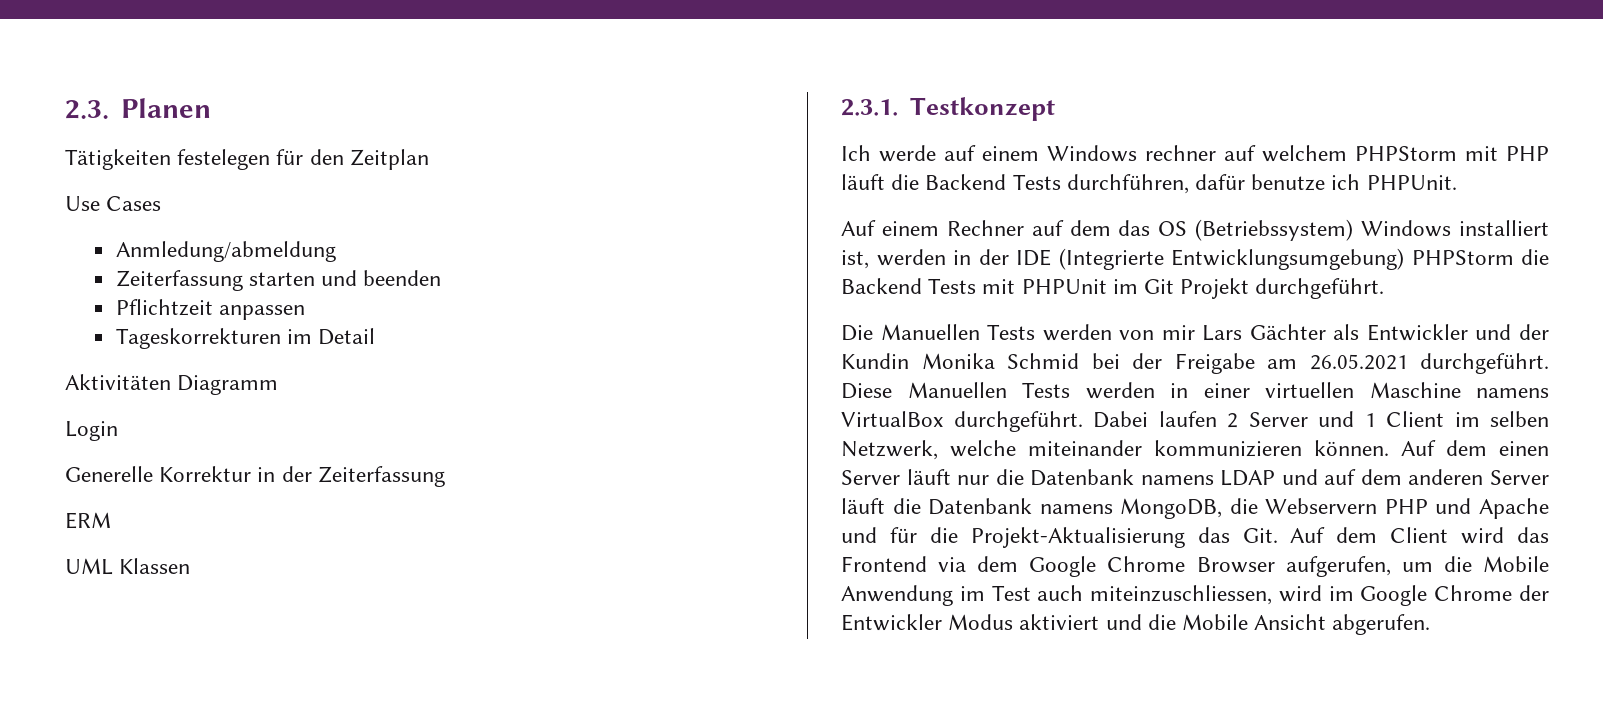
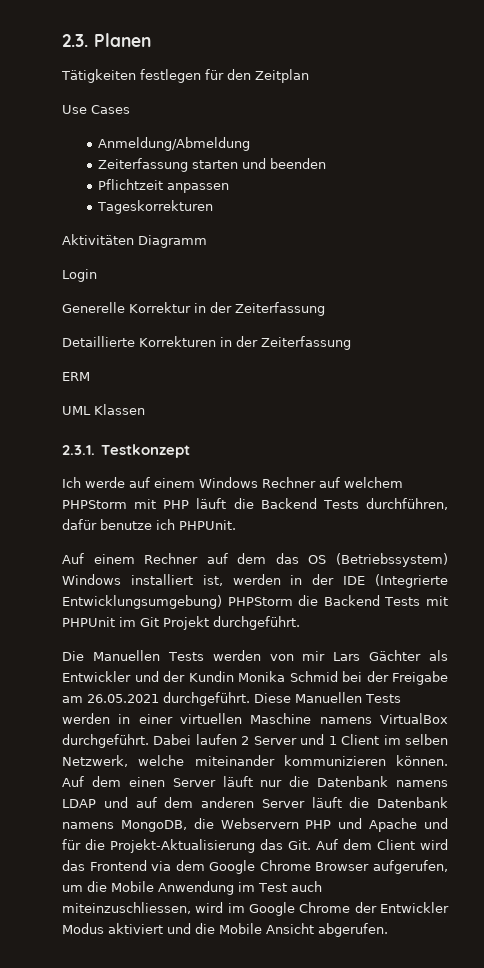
[177,149,271,170] festelegen -> [139,69,201,83] festlegen
[115,241,336,262] Anmledung/abmeldung -> [98,137,251,151] Anmeldung/Abmeldung
[286,328,376,345] im Detail -> (214, 207) none
(445, 476) none -> [62,336,351,350] // Detaillierte Korrekturen in der Zeiterfassung
[1145,145,1216,161] rechner -> [262,477,316,488] Rechner

